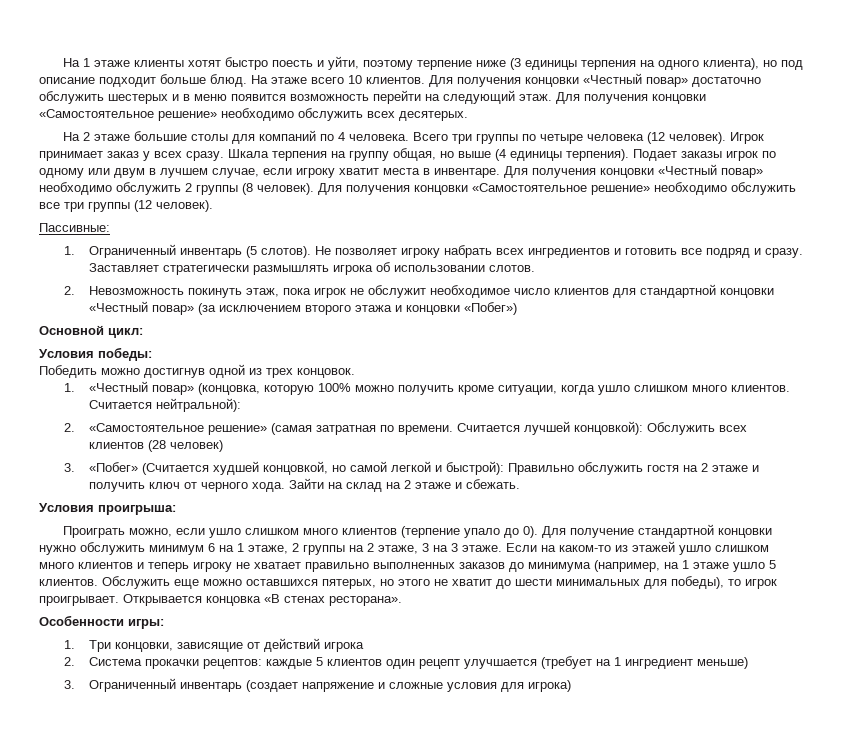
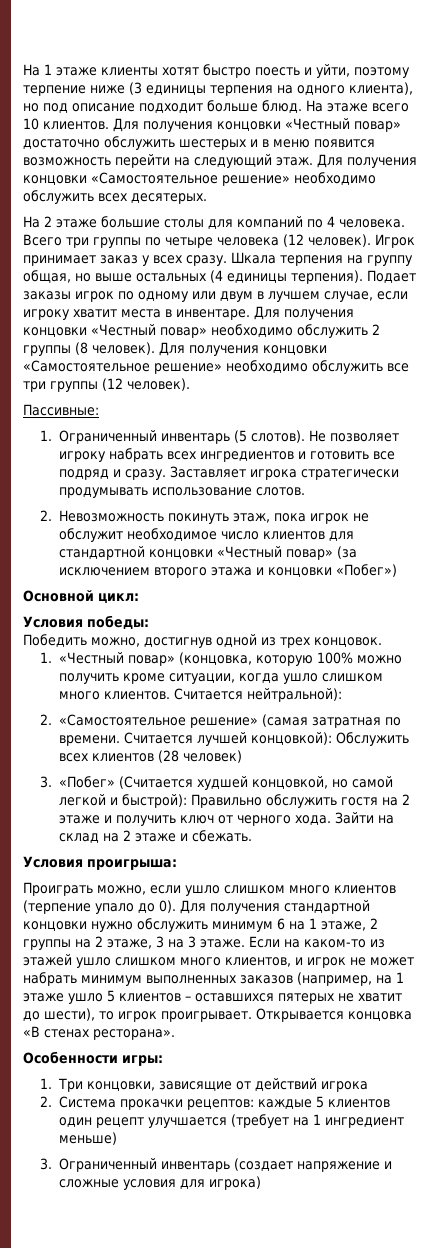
(491, 154) none -> [136,273,207,282] остальных
[162,262,485,275] стратегически размышлять игрока об использовании -> [249,469,399,480] [58,487,252,498] игрока стратегически продумывать использование
[101,368,140,375] можно -> [91,637,140,647] можно,
[570,528,635,538] получение -> [210,903,280,914] получения
[78,562,591,572] клиентов и теперь игроку не хватает правильно выполненных заказов до минимума -> [225,957,414,968] [23,972,293,986] клиентов, и игрок не может набрать минимум выполненных заказов
[39,576,724,589] клиентов. Обслужить еще можно оставшихся пятерых, но этого не хватит до шести минимальных для победы), -> [119,993,402,1004] [23,1008,95,1021] клиентов – оставшихся пятерых не хватит до шести),

